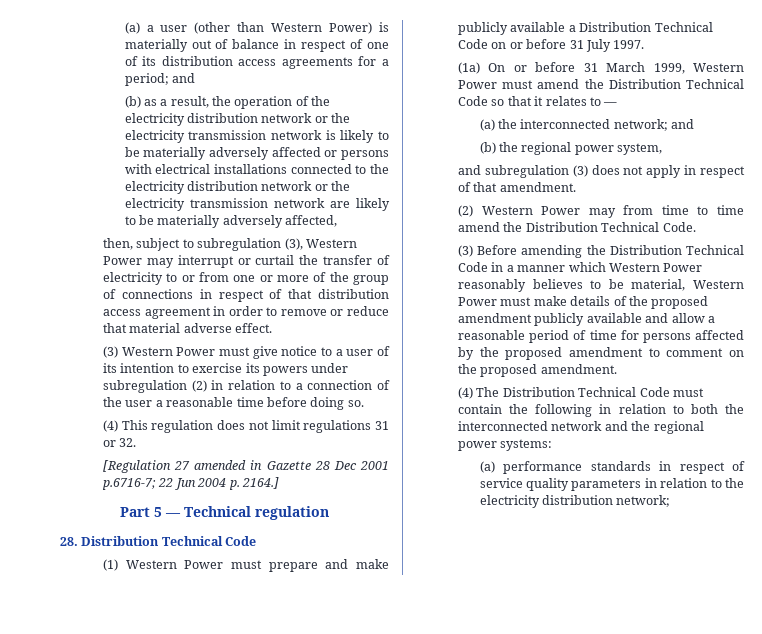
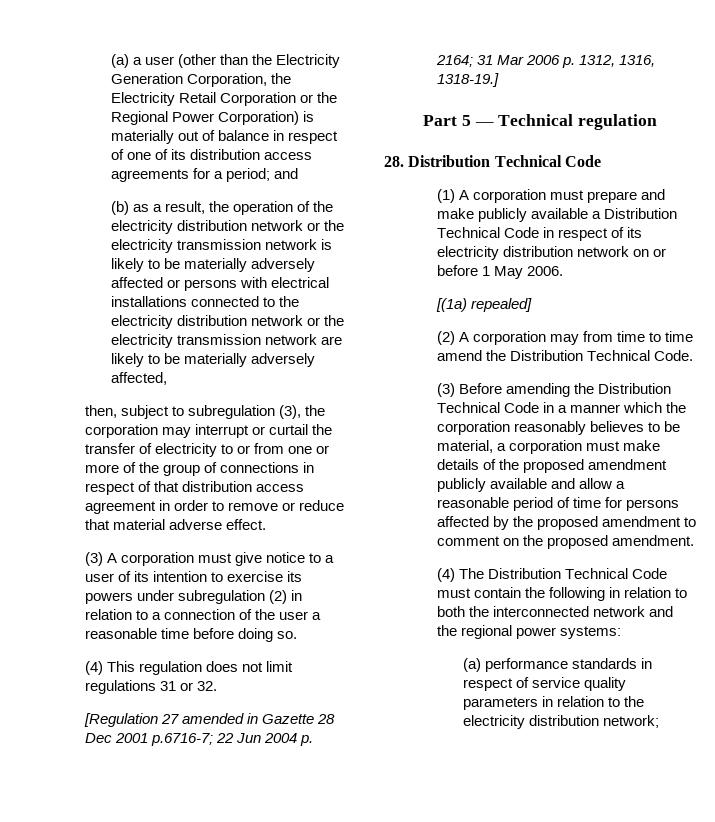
[271,22,373,34] Western Power) -> [252,54,341,68] [110,73,291,87] [110,92,337,106] [110,111,299,125] the Electricity Generation Corporation, the Electricity Retail Corporation or the Regional Power Corporation)
[305,239,357,248] [103,256,143,265] Western Power -> [304,405,325,416] [84,424,158,438] the corporation
[121,347,216,356] Western Power -> [106,552,194,566] A corporation
[241,477,279,489] 2164.] -> [435,55,655,68] [436,73,499,87] 2164; 31 Mar 2006 p. 1312, 1316, 1318-19.]
[125,560,224,569] Western Power -> [458,189,546,203] A corporation
[491,39,645,52] [458,62,744,74] [458,79,744,89] [458,96,618,106] [479,119,695,131] [479,142,663,155] [458,165,745,178] [458,182,576,192] [458,205,581,217] on or before 31 July 1997. // (1a) On or before 31 March 1999, Western Power must amend the Distribution Technical Code so that it relates to — // (a) the interconnected network; and // (b) the regional power system, // and subregulation (3) does not apply in respect of that amendment. // (2) Western Power -> [542,227,642,241] [436,246,666,260] [436,265,563,279] [435,298,532,312] [436,331,546,345] in respect of its electricity distribution network on or before 1 May 2006. // [(1a) repealed] // (2) A corporation
[608,263,703,272] Western Power -> [665,402,686,413] [436,421,510,435] the corporation
[693,280,744,289] [458,297,498,306] Western Power -> [496,440,582,454] a corporation

